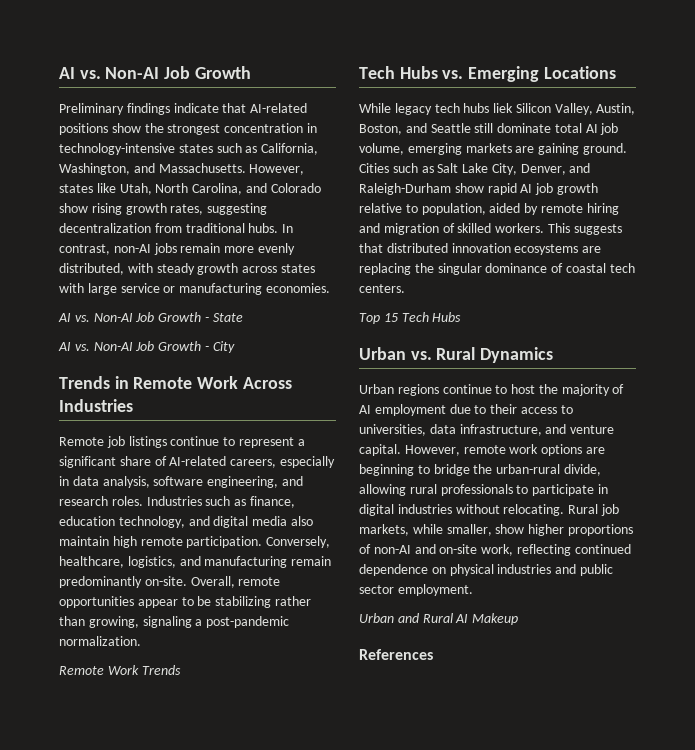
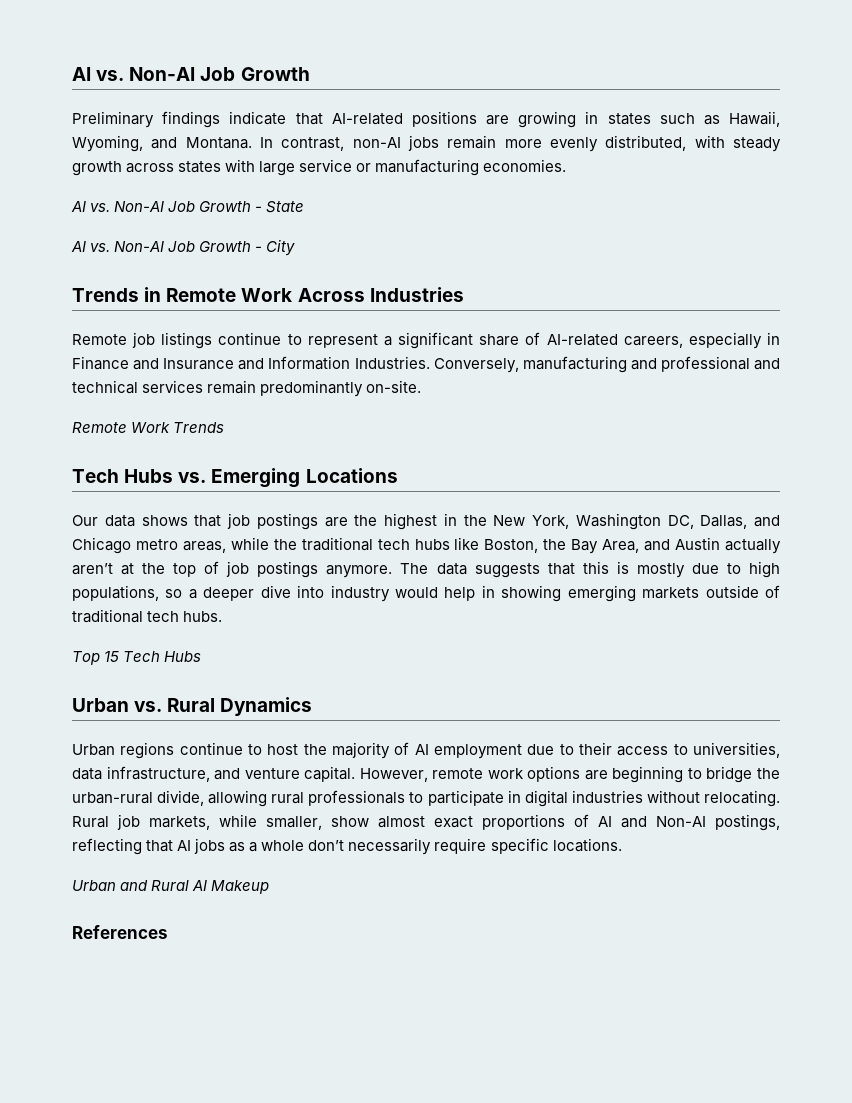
[111,123,317,135] [59,143,319,155] [59,163,305,175] [59,183,321,195] [59,203,268,215] [59,223,279,233] show the strongest concentration in technology-intensive states such as California, Washington, and Massachusetts. However, states like Utah, North Carolina, and Colorado show rising growth rates, suggesting decentralization from traditional hubs. -> [486,111,780,128] [72,135,252,152] are growing in states such as Hawaii, Wyoming, and Montana.
[72,476,303,488] [59,496,295,508] [59,516,313,528] [59,536,331,548] [59,556,332,568] [59,576,281,588] [59,596,311,608] [59,616,290,628] [59,636,141,646] data analysis, software engineering, and research roles. Industries such as finance, education technology, and digital media also maintain high remote participation. Conversely, healthcare, logistics, and manufacturing remain predominantly on-site. Overall, remote opportunities appear to be stabilizing rather than growing, signaling a post-pandemic normalization. -> [72,356,781,373] [72,380,422,397] Finance and Insurance and Information Industries. Conversely, manufacturing and professional and technical services remain predominantly on-site.
[359,103,636,115] [359,123,619,135] [359,143,627,155] [359,163,591,175] [359,183,598,195] [359,203,619,215] [359,223,622,235] [359,243,602,255] [359,263,635,275] [359,284,405,293] While legacy tech hubs liek Silicon Valley, Austin, Boston, and Seattle still dominate total AI job volume, emerging markets are gaining ground. Cities such as Salt Lake City, Denver, and Raleigh-Durham show rapid AI job growth relative to population, aided by remote hiring and migration of skilled workers. This suggests that distributed innovation ecosystems are replacing the singular dominance of coastal tech centers. -> [72,513,780,530] [72,537,781,554] [72,561,780,578] [72,585,781,602] [72,609,223,623] Our data shows that job postings are the highest in the New York, Washington DC, Dallas, and Chicago metro areas, while the traditional tech hubs like Boston, the Bay Area, and Austin actually aren’t at the top of job postings anymore. The data suggests that this is mostly due to high populations, so a deeper dive into industry would help in showing emerging markets outside of traditional tech hubs.
[528,524,633,536] [359,544,631,556] [359,564,613,576] [359,584,473,596] higher proportions of non-AI and on-site work, reflecting continued dependence on physical industries and public sector employment. -> [378,814,780,831] [72,838,622,855] almost exact proportions of AI and Non-AI postings, reflecting that AI jobs as a whole don’t necessarily require specific locations.

